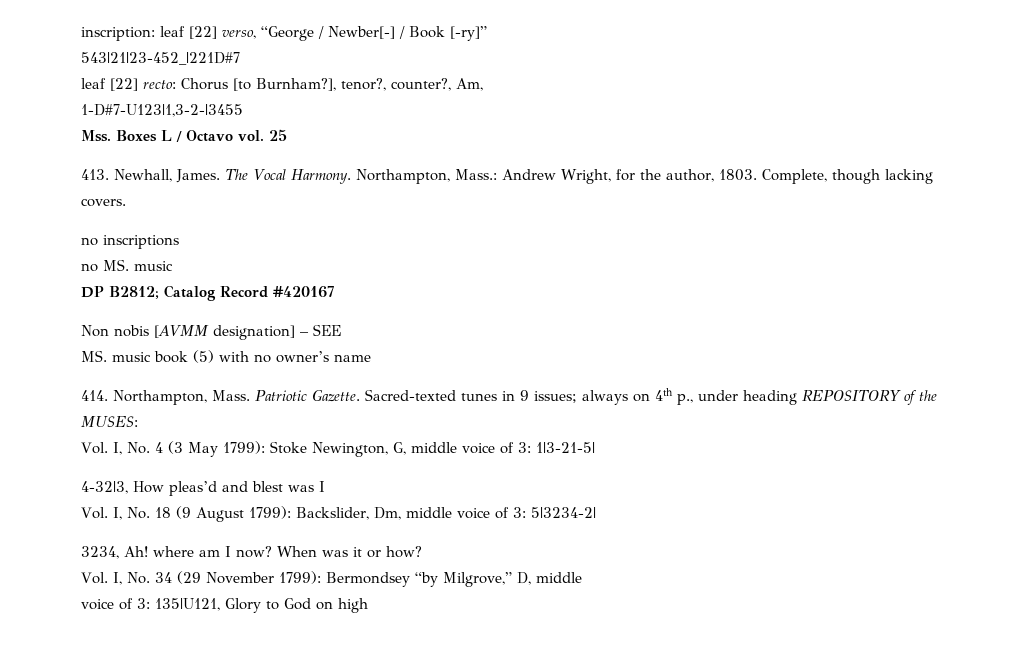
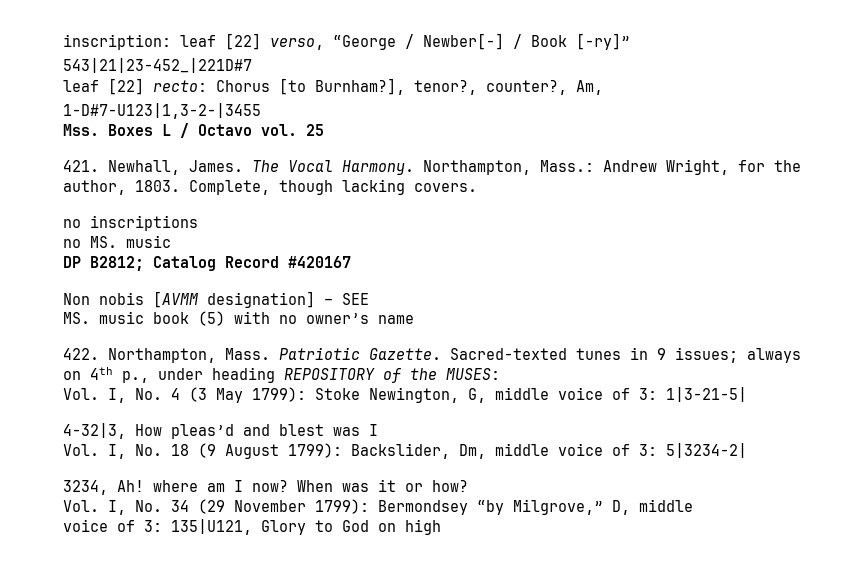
[81,169,109,180] 413. -> [63,160,99,172] 421.
[81,390,108,401] 414. -> [63,348,99,360] 422.

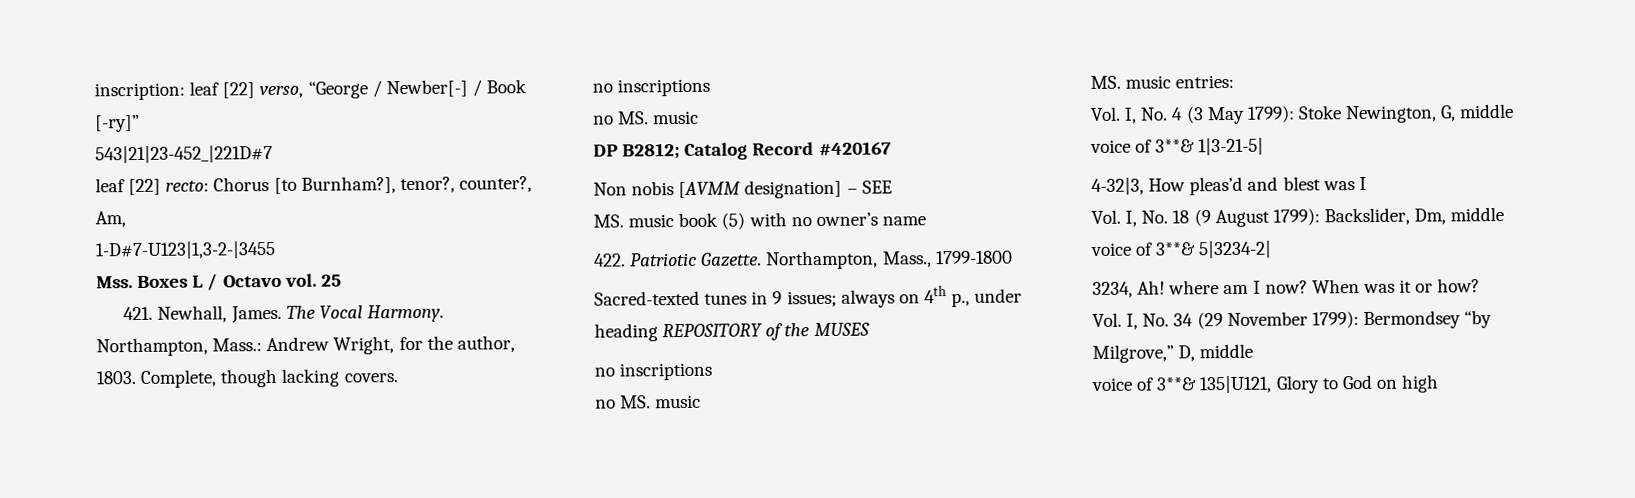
[108,347,441,363] Northampton, Mass. Patriotic Gazette. -> [630,250,1013,270] Patriotic Gazette. Northampton, Mass., 1799-1800 //
[446,368,500,380] MUSES: -> [813,322,870,337] [594,362,713,381] [595,394,702,409] [1090,74,1235,89] MUSES // no inscriptions // no MS. music // MS. music entries:
[639,388,657,400] 3: -> [1155,139,1196,153] 3**&
[639,444,657,456] 3: -> [1155,242,1197,256] 3**&
[144,520,162,532] 3: -> [1156,377,1198,391] 3**&

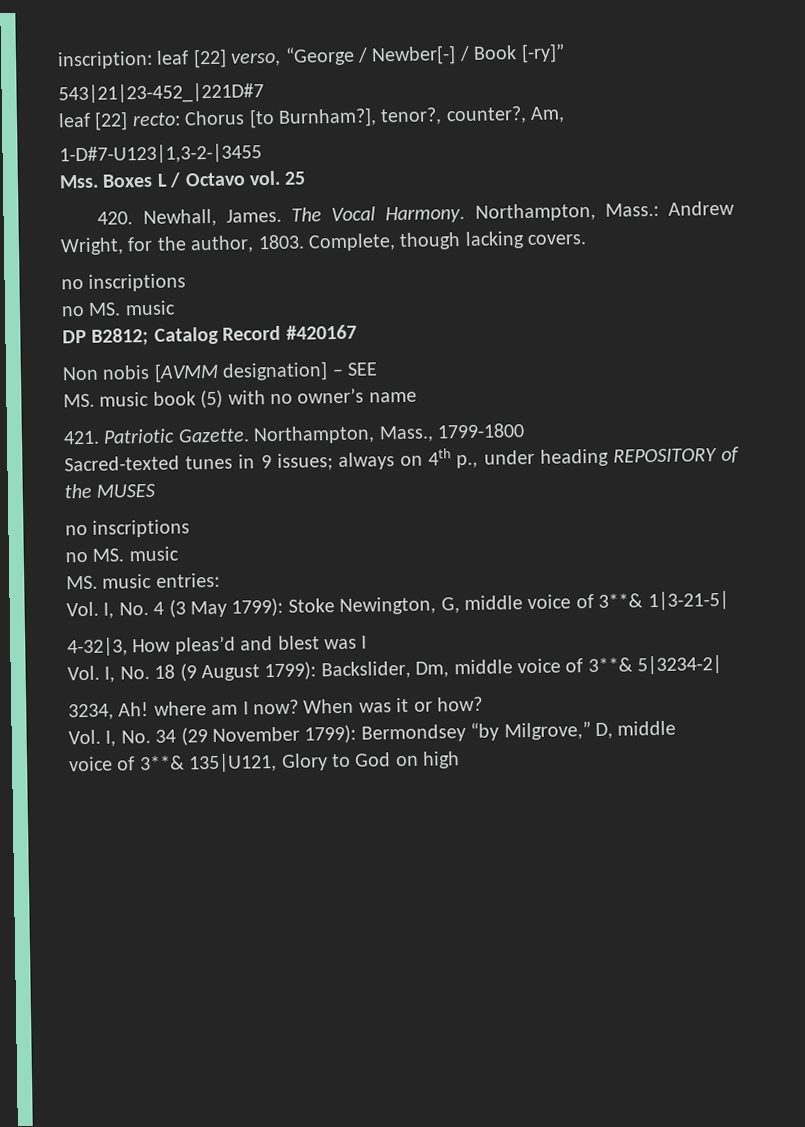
[123,306,154,321] 421. -> [97,211,134,225] 420.
[594,253,626,267] 422. -> [63,430,100,445] 421.

